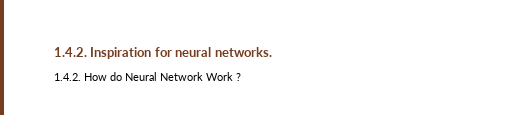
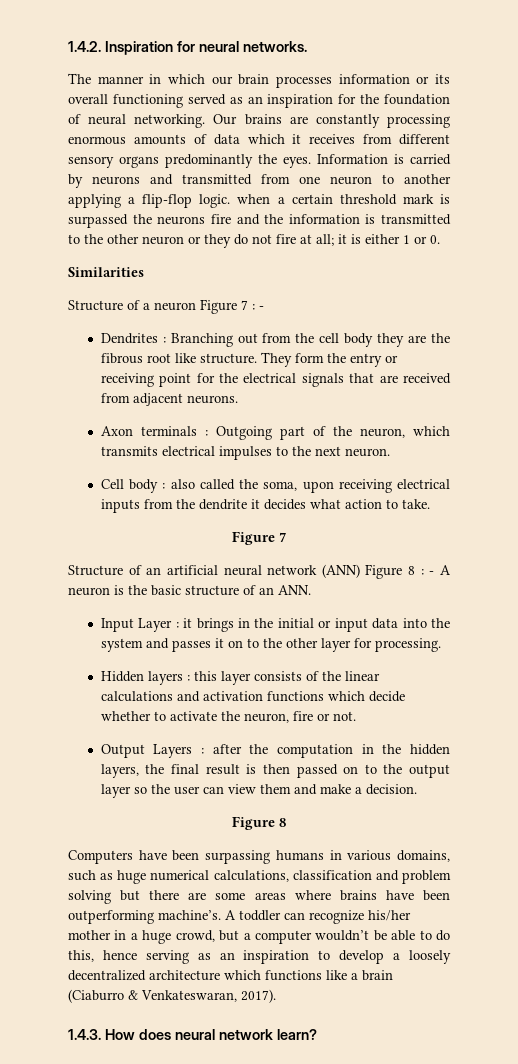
[54,72,241,81] 1.4.2. How do Neural Network Work ? -> [68,73,451,88] [68,94,450,108] [68,114,450,128] [68,134,450,145] [68,154,451,168] [68,174,451,188] [68,194,450,208] [68,214,451,228] [68,234,440,248] [68,267,144,277] [68,299,264,314] [100,333,451,347] [100,352,398,367] [100,373,452,387] [100,393,238,406] [100,426,451,440] [100,446,390,460] [100,479,451,493] [100,499,430,513] [232,531,286,545] [68,564,451,579] [68,585,311,596] [100,618,450,632] [100,638,441,652] [100,671,380,685] [100,691,405,702] [100,711,356,723] [100,744,451,758] [100,764,451,778] [100,784,417,798] [232,816,286,830] [68,850,450,864] [68,870,452,884] [68,890,450,904] [68,910,411,924] [68,930,451,944] [68,950,452,964] [68,970,393,981] [68,989,276,1003] [68,1029,317,1040] The manner in which our brain processes information or its overall functioning served as an inspiration for the foundation of neural networking. Our brains are constantly processing enormous amounts of data which it receives from different sensory organs predominantly the eyes. Information is carried by neurons and transmitted from one neuron to another applying a flip-flop logic. when a certain threshold mark is surpassed the neurons fire and the information is transmitted to the other neuron or they do not fire at all; it is either 1 or 0. // Similarities // Structure of a neuron Figure 7 : - // Dendrites : Branching out from the cell body they are the fibrous root like structure. They form the entry or receiving point for the electrical signals that are received from adjacent neurons. // Axon terminals : Outgoing part of the neuron, which transmits electrical impulses to the next neuron. // Cell body : also called the soma, upon receiving electrical inputs from the dendrite it decides what action to take. // Figure 7 // Structure of an artificial neural network (ANN) Figure 8 : - A neuron is the basic structure of an ANN. // Input Layer : it brings in the initial or input data into the system and passes it on to the other layer for processing. // Hidden layers : this layer consists of the linear calculations and activation functions which decide whether to activate the neuron, fire or not. // Output Layers : after the computation in the hidden layers, the final result is then passed on to the output layer so the user can view them and make a decision. // Figure 8 // Computers have been surpassing humans in various domains, such as huge numerical calculations, classification and problem solving but there are some areas where brains have been outperforming machine’s. A toddler can recognize his/her mother in a huge crowd, but a computer wouldn’t be able to do this, hence serving as an inspiration to develop a loosely decentralized architecture which functions like a brain (Ciaburro & Venkateswaran, 2017). // 1.4.3. How does neural network learn?

